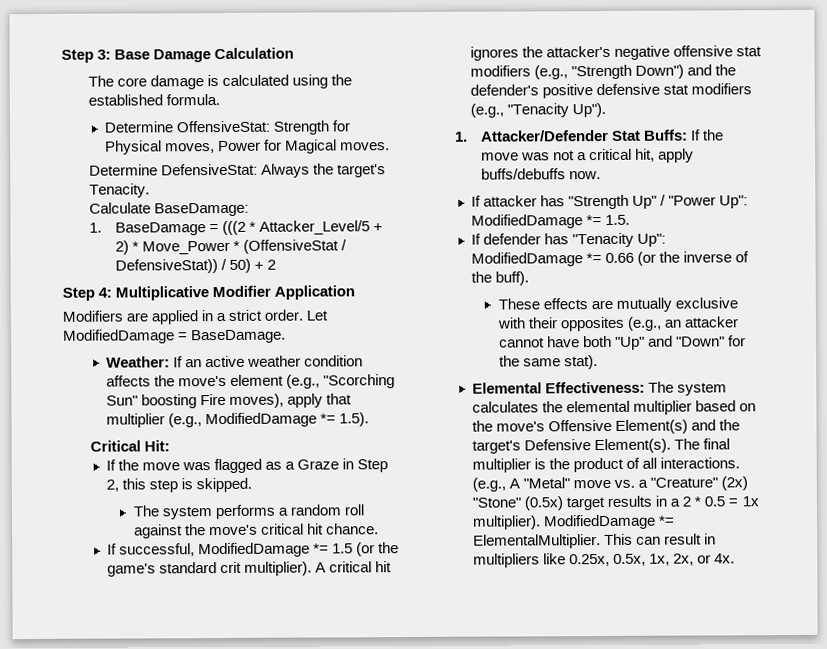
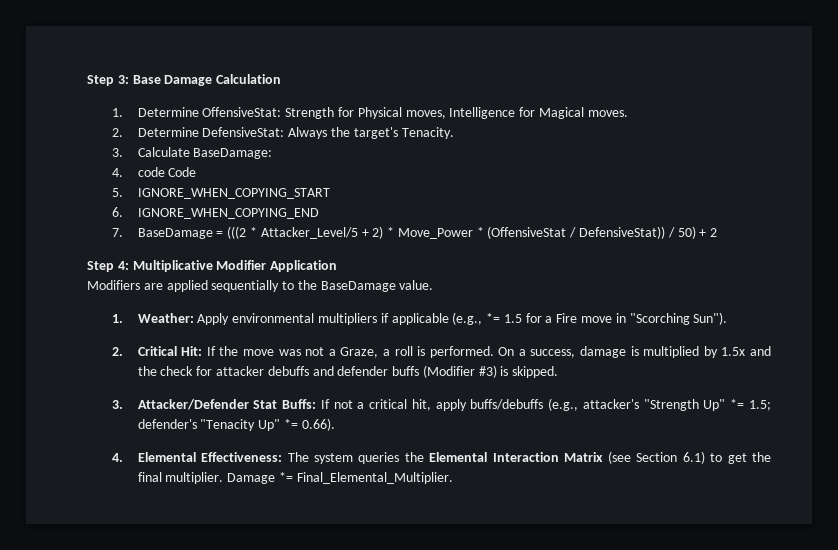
[87,74,352,90] [87,94,220,106] The core damage is calculated using the established formula. // -> [112,108,124,117] 1.
[218,140,262,152] Power -> [449,107,516,119] Intelligence
(391, 146) none -> [112,128,124,137] 2.
(150, 190) none -> [112,148,124,157] 3.
[88,222,102,233] 1. -> [112,167,197,177] [112,188,330,199] [112,207,319,219] [112,228,124,237] 4. code Code // 5. IGNORE_WHEN_COPYING_START // 6. IGNORE_WHEN_COPYING_END // 7.
[201,309,329,322] [63,329,287,344] [106,355,364,368] [106,374,396,389] [106,393,353,409] [106,412,370,428] in a strict order. Let ModifiedDamage = BaseDamage. // Weather: If an active weather condition affects the move's element (e.g., "Scorching Sun" boosting Fire moves), apply that multiplier (e.g., ModifiedDamage *= 1.5). // -> [211,280,434,292] [112,312,728,325] [112,347,124,356] sequentially to the BaseDamage value. // 1. Weather: Apply environmental multipliers if applicable (e.g., *= 1.5 for a Fire move in "Scorching Sun"). // 2.
[106,458,389,474] [106,477,253,493] [132,504,364,520] [133,523,379,539] [107,542,400,558] [107,561,393,577] [470,45,763,61] [470,64,737,80] [470,83,753,99] [470,102,607,118] [453,131,468,142] // If the move was flagged as a Graze in Step 2, this step is skipped. // The system performs a random roll against the move's critical hit chance. // If successful, ModifiedDamage *= 1.5 (or the game's standard crit multiplier). A critical hit ignores the attacker's negative offensive stat modifiers (e.g., "Strength Down") and the defender's positive defensive stat modifiers (e.g., "Tenacity Up"). // 1. -> [206,346,772,358] [137,365,559,378] [112,400,124,409] If the move was not a Graze, a roll is performed. On a success, damage is multiplied by 1.5x and the check for attacker debuffs and defender buffs (Modifier #3) is skipped. // 3.
[702,129,725,141] [481,152,551,161] the move was -> (330, 404) none
[569,171,602,180] [471,194,749,210] [471,214,631,229] [471,232,667,248] [471,251,750,267] [471,271,530,286] [497,297,738,312] [496,316,739,332] [498,335,746,350] [498,355,598,370] [472,381,728,396] [472,400,757,415] [472,419,741,434] [472,438,731,454] [472,457,741,473] [472,476,749,492] [472,495,759,511] [473,514,676,530] [473,533,717,549] [473,553,736,568] now. // If attacker has "Strength Up" / "Power Up": ModifiedDamage *= 1.5. // If defender has "Tenacity Up": ModifiedDamage *= 0.66 (or the inverse of the buff). // These effects are mutually exclusive with their opposites (e.g., an attacker cannot have both "Up" and "Down" for the same stat). // Elemental Effectiveness: The system calculates the elemental multiplier based on the move's Offensive Element(s) and the target's Defensive Element(s). The final multiplier is the product of all interactions. (e.g., A "Metal" move vs. a "Creature" (2x) "Stone" (0.5x) target results in a 2 * 0.5 = 1x multiplier). ModifiedDamage *= ElementalMultiplier. This can result in multipliers like 0.25x, 0.5x, 1x, 2x, or 4x. -> [548,398,772,411] [137,418,335,431] [112,451,771,464] [137,472,453,484] (e.g., attacker's "Strength Up" *= 1.5; defender's "Tenacity Up" *= 0.66). // 4. Elemental Effectiveness: The system queries the Elemental Interaction Matrix (see Section 6.1) to get the final multiplier. Damage *= Final_Elemental_Multiplier.

